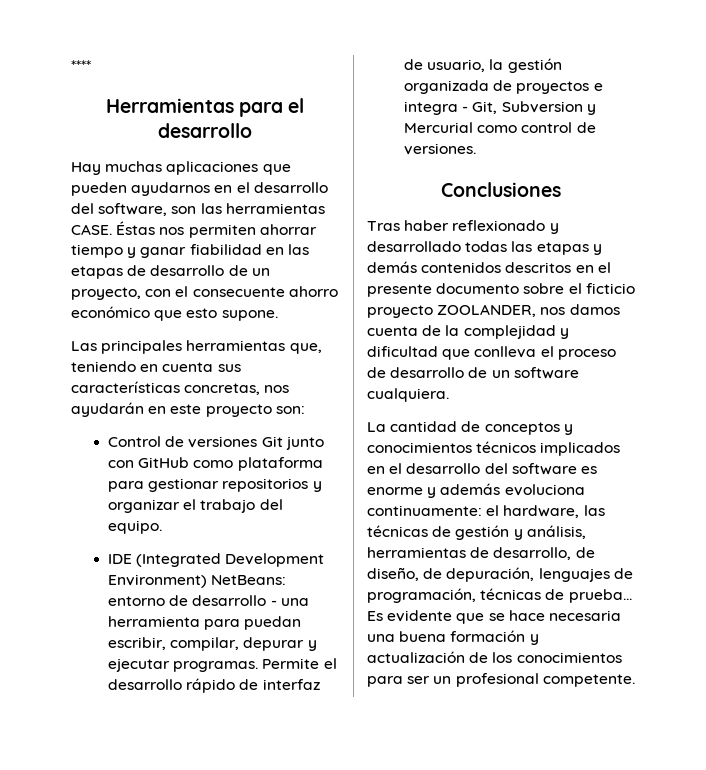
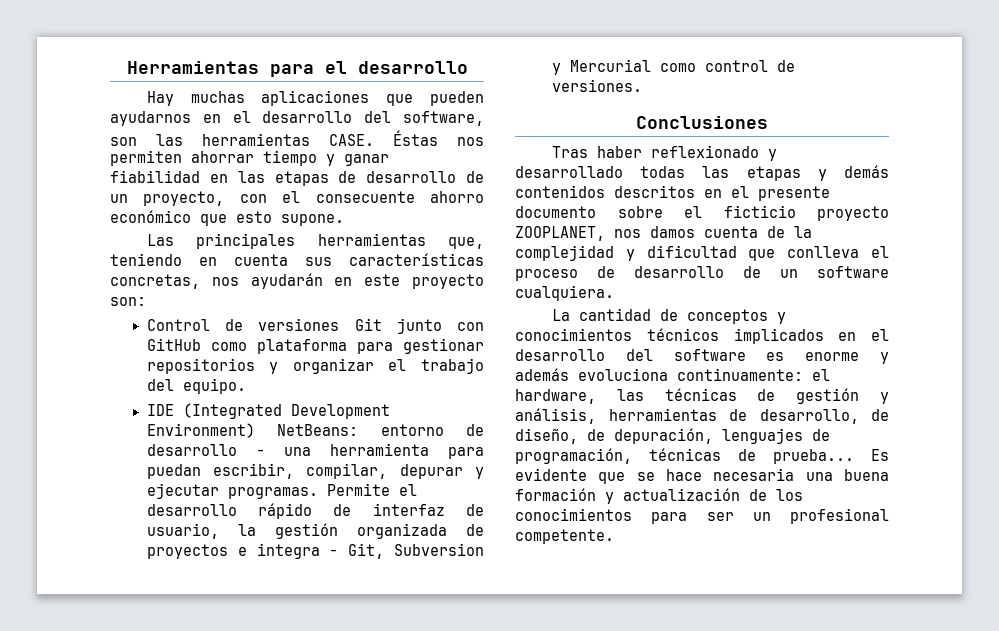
[71,60,91,70] **** // -> (126, 67) none
[437,304,537,317] ZOOLANDER, -> [515,226,605,241] ZOOPLANET,

